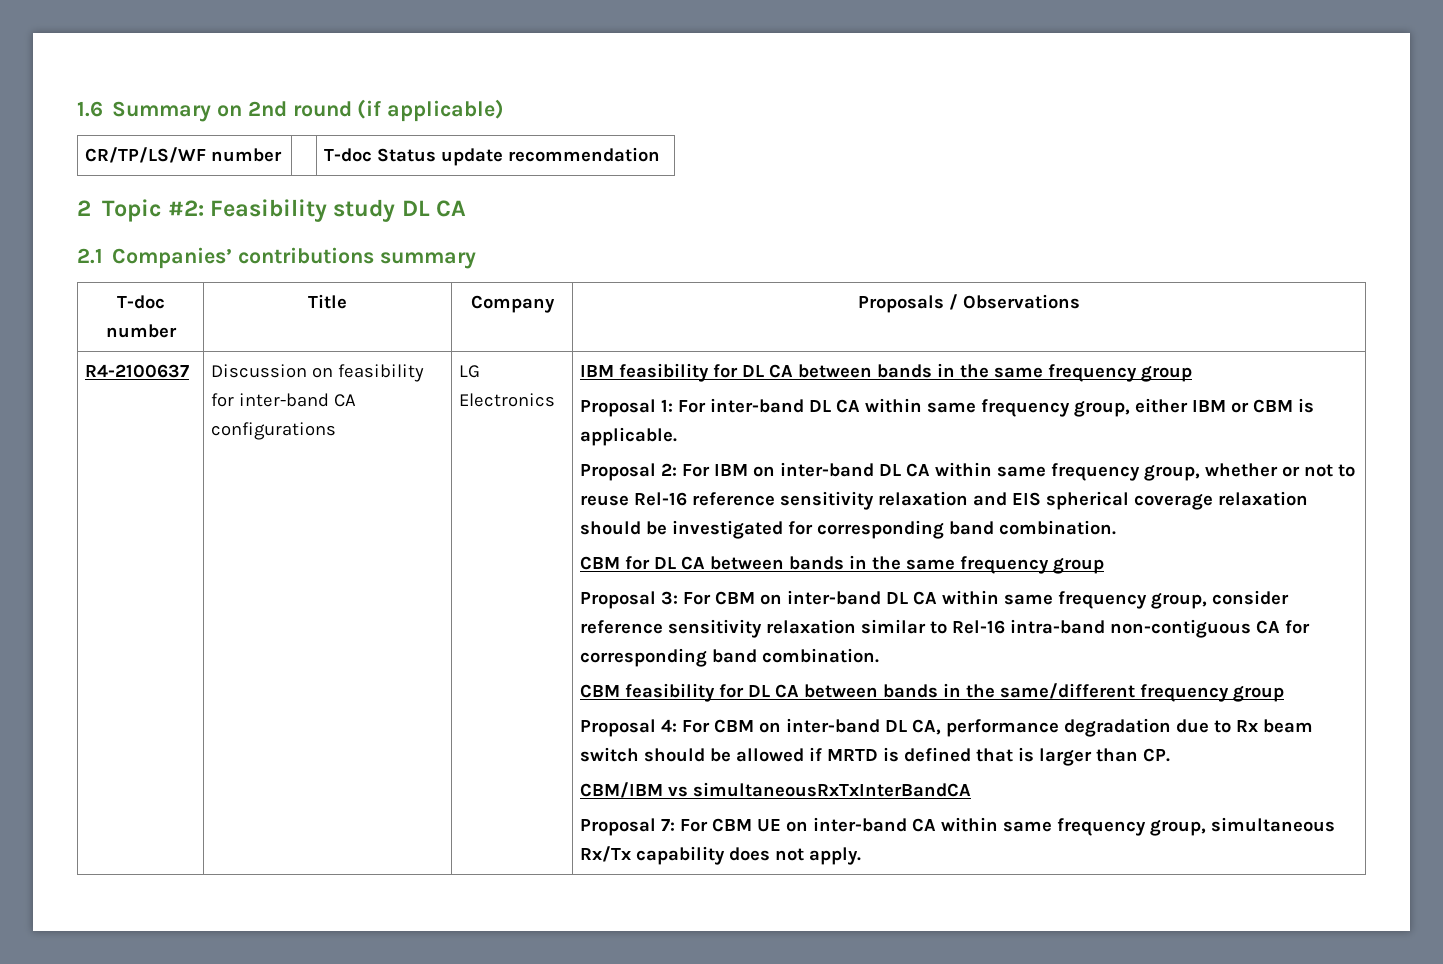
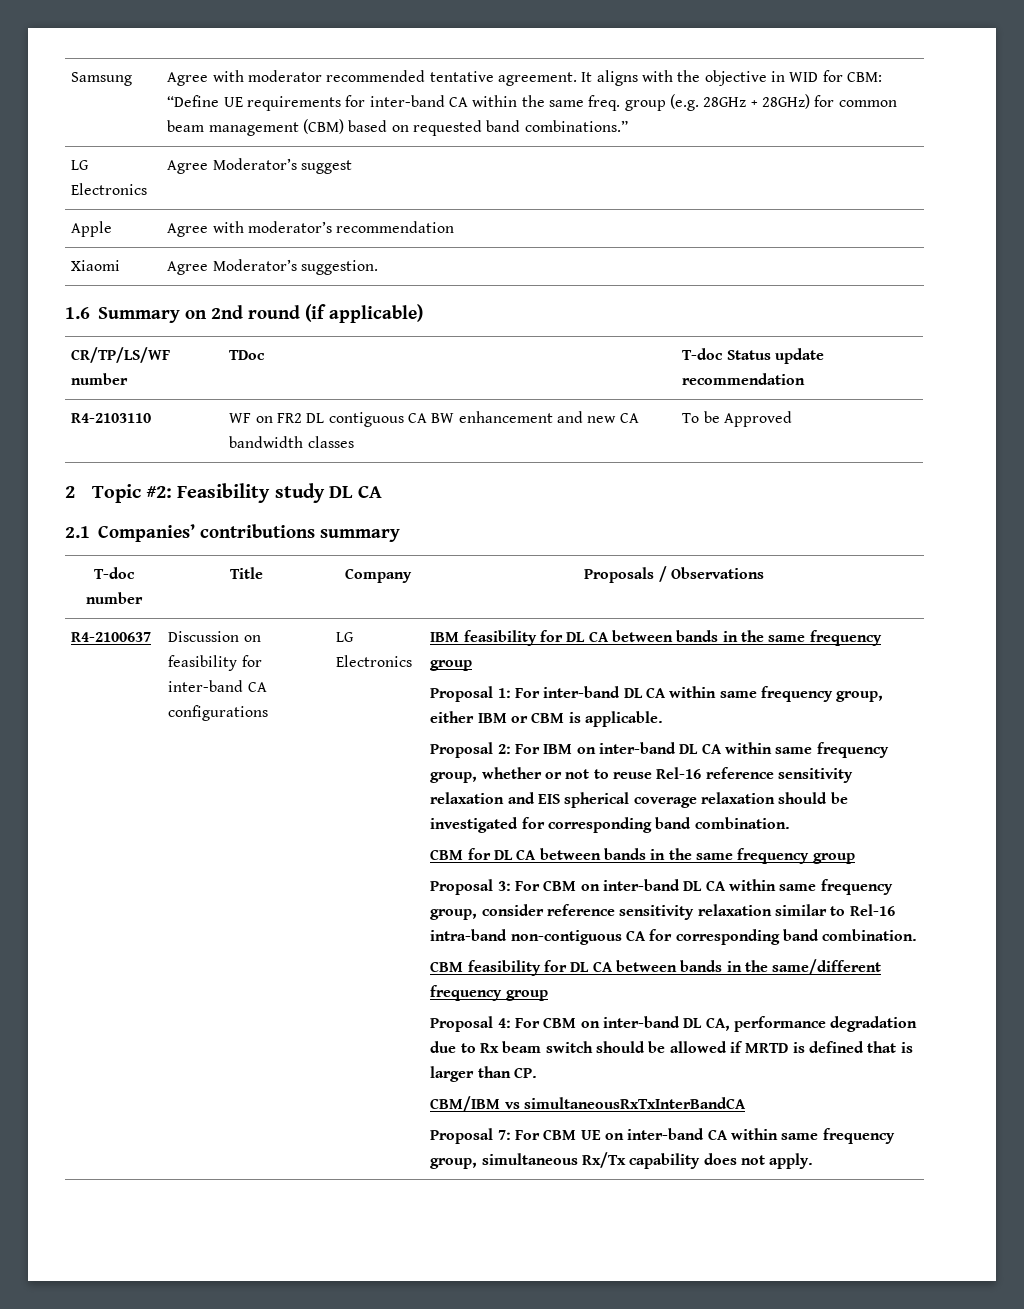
(77, 109) none -> [71,72,133,86] [167,70,882,86] [167,94,897,111] [167,119,628,136] [71,160,90,170] [71,183,148,195] [167,158,353,174] [71,221,113,237] [167,221,455,237] [71,260,121,271] [167,259,379,275] Samsung | Agree with moderator recommended tentative agreement. It aligns with the objective in WID for CBM: “Define UE requirements for inter-band CA within the same freq. group (e.g. 28GHz + 28GHz) for common beam management (CBM) based on requested band combinations.” // LG Electronics | Agree Moderator’s suggest // Apple | Agree with moderator’s recommendation // Xiaomi | Agree Moderator’s suggestion. //
(283, 155) none -> [229,350,266,360] TDoc
(661, 154) none -> [71,413,152,423] [229,411,639,427] [229,436,354,448] [682,411,793,427] // R4-2103110 | WF on FR2 DL contiguous CA BW enhancement and new CA bandwidth classes | To be Approved

